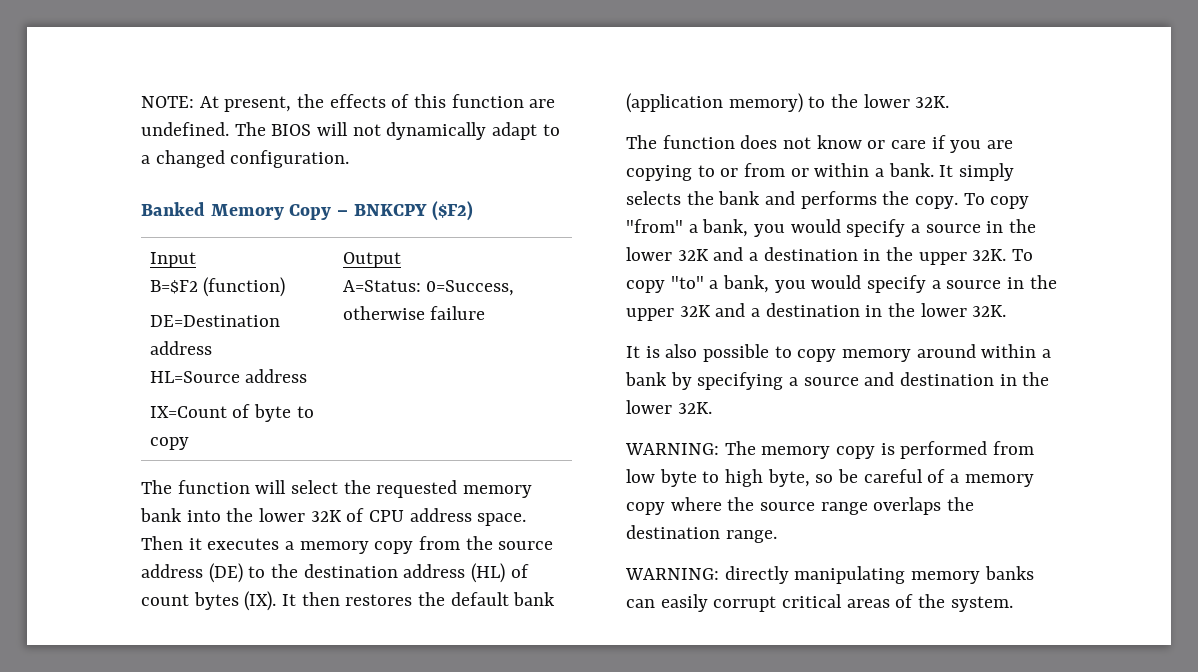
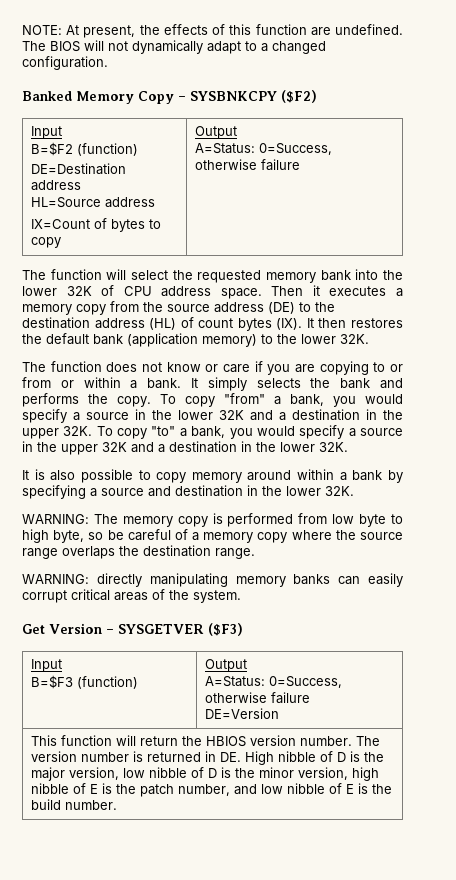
[353,204,427,216] BNKCPY -> [190,91,277,101] SYSBNKCPY
[254,404,292,422] byte -> [111,219,146,232] bytes
(1013, 604) none -> [22,623,243,636] [31,659,63,672] [31,675,139,689] [205,659,248,672] [205,676,343,688] [205,692,311,704] [205,708,280,719] [31,735,381,747] [31,751,385,765] [31,767,380,781] [31,783,393,797] [31,799,118,810] // Get Version – SYSGETVER ($F3) // Input // B=$F3 (function) | Output // A=Status: 0=Success, otherwise failure // DE=Version // This function will return the HBIOS version number. The version number is returned in DE. High nibble of D is the major version, low nibble of D is the minor version, high nibble of E is the patch number, and low nibble of E is the build number.

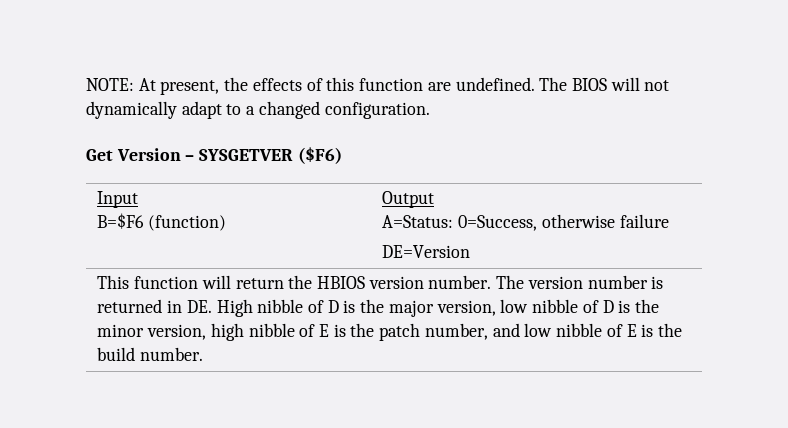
[22,90,317,104] [31,126,63,139] [31,142,139,156] [31,163,127,175] [31,180,82,191] [31,197,156,208] [31,218,162,232] [31,237,62,248] [195,126,238,139] [195,143,333,155] [195,159,301,171] [22,269,404,283] [22,285,403,299] [22,301,335,315] [22,317,403,331] [22,333,369,347] [22,361,403,375] [22,377,404,391] [22,393,403,407] [22,409,403,423] [22,425,404,439] [22,441,348,455] [22,469,403,483] [22,485,354,499] [22,513,404,527] [22,529,404,543] [22,545,255,559] [22,573,403,587] [22,589,241,603] // Banked Memory Copy – SYSBNKCPY ($F2) // Input // B=$F2 (function) // DE=Destination address // HL=Source address // IX=Count of bytes to copy | Output // A=Status: 0=Success, otherwise failure // The function will select the requested memory bank into the lower 32K of CPU address space. Then it executes a memory copy from the source address (DE) to the destination address (HL) of count bytes (IX). It then restores the default bank (application memory) to the lower 32K. // The function does not know or care if you are copying to or from or within a bank. It simply selects the bank and performs the copy. To copy "from" a bank, you would specify a source in the lower 32K and a destination in the upper 32K. To copy "to" a bank, you would specify a source in the upper 32K and a destination in the lower 32K. // It is also possible to copy memory around within a bank by specifying a source and destination in the lower 32K. // WARNING: The memory copy is performed from low byte to high byte, so be careful of a memory copy where the source range overlaps the destination range. // WARNING: directly manipulating memory banks can easily corrupt critical areas of the system. -> (430, 110) none
[208,623,243,636] [31,659,63,672] [31,675,74,689] ($F3) // Input // B=$F3 -> [297,147,342,164] [97,191,139,208] [97,213,145,229] ($F6) // Input // B=$F6

